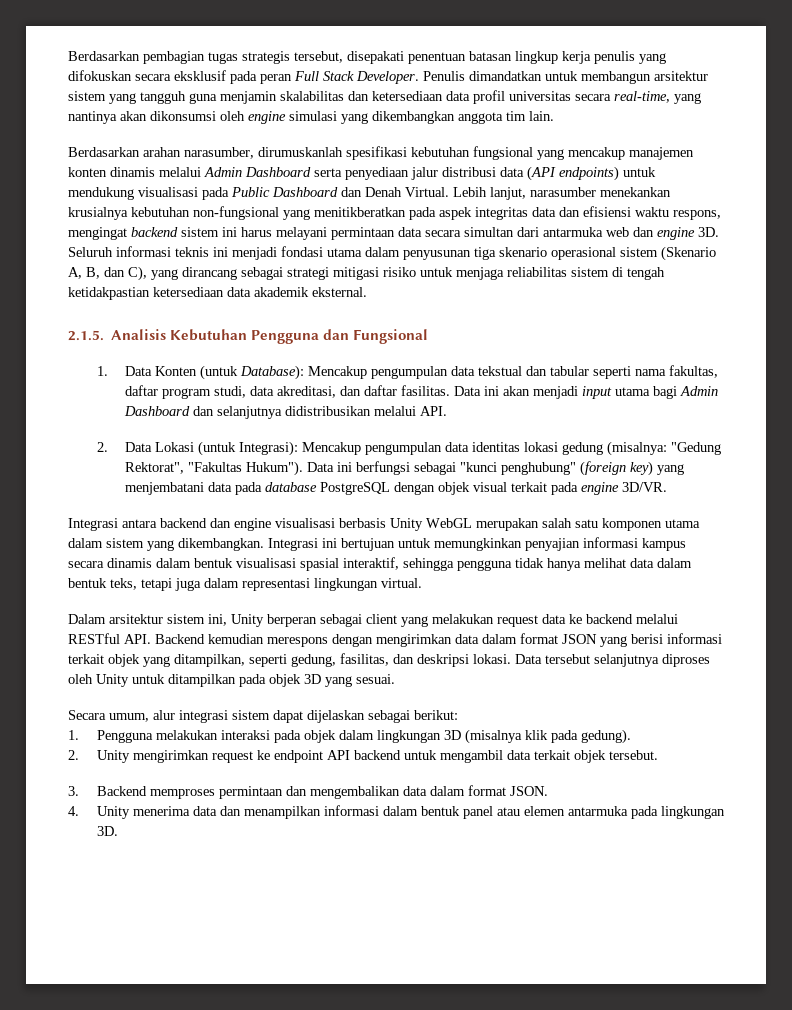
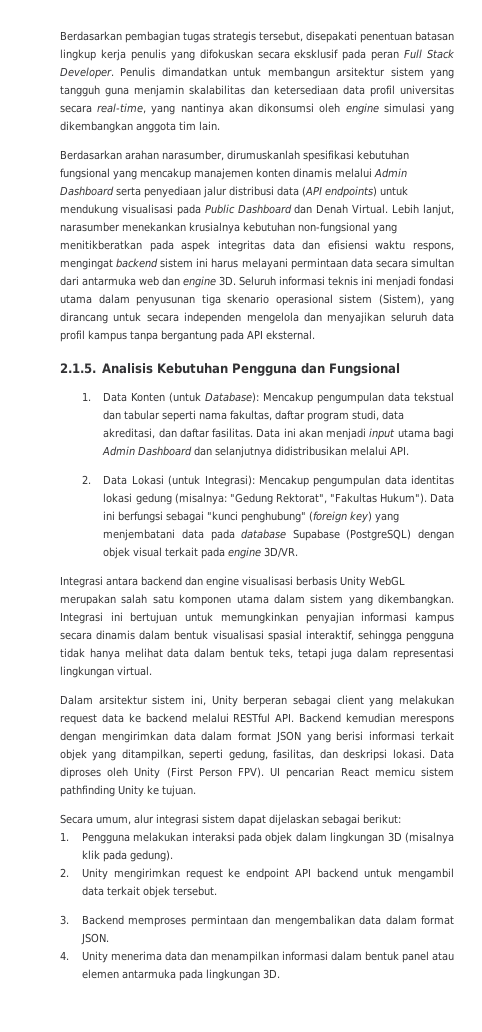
[661,246,716,261] [68,266,665,281] [68,287,309,300] (Skenario A, B, dan C), yang dirancang sebagai strategi mitigasi risiko untuk menjaga reliabilitas sistem di tengah ketidakpastian ketersediaan data akademik -> [378,294,454,306] [60,312,454,324] [60,330,263,342] (Sistem), yang dirancang untuk secara independen mengelola dan menyajikan seluruh data profil kampus tanpa bergantung pada API
[320,482,391,495] PostgreSQL -> [292,529,412,541] Supabase (PostgreSQL)
[545,654,659,667] tersebut selanjutnya -> (455, 754) none
[132,674,395,687] untuk ditampilkan pada objek 3D yang sesuai. -> [166,767,454,779] [60,785,196,797] (First Person FPV). UI pencarian React memicu sistem pathfinding Unity ke tujuan.

